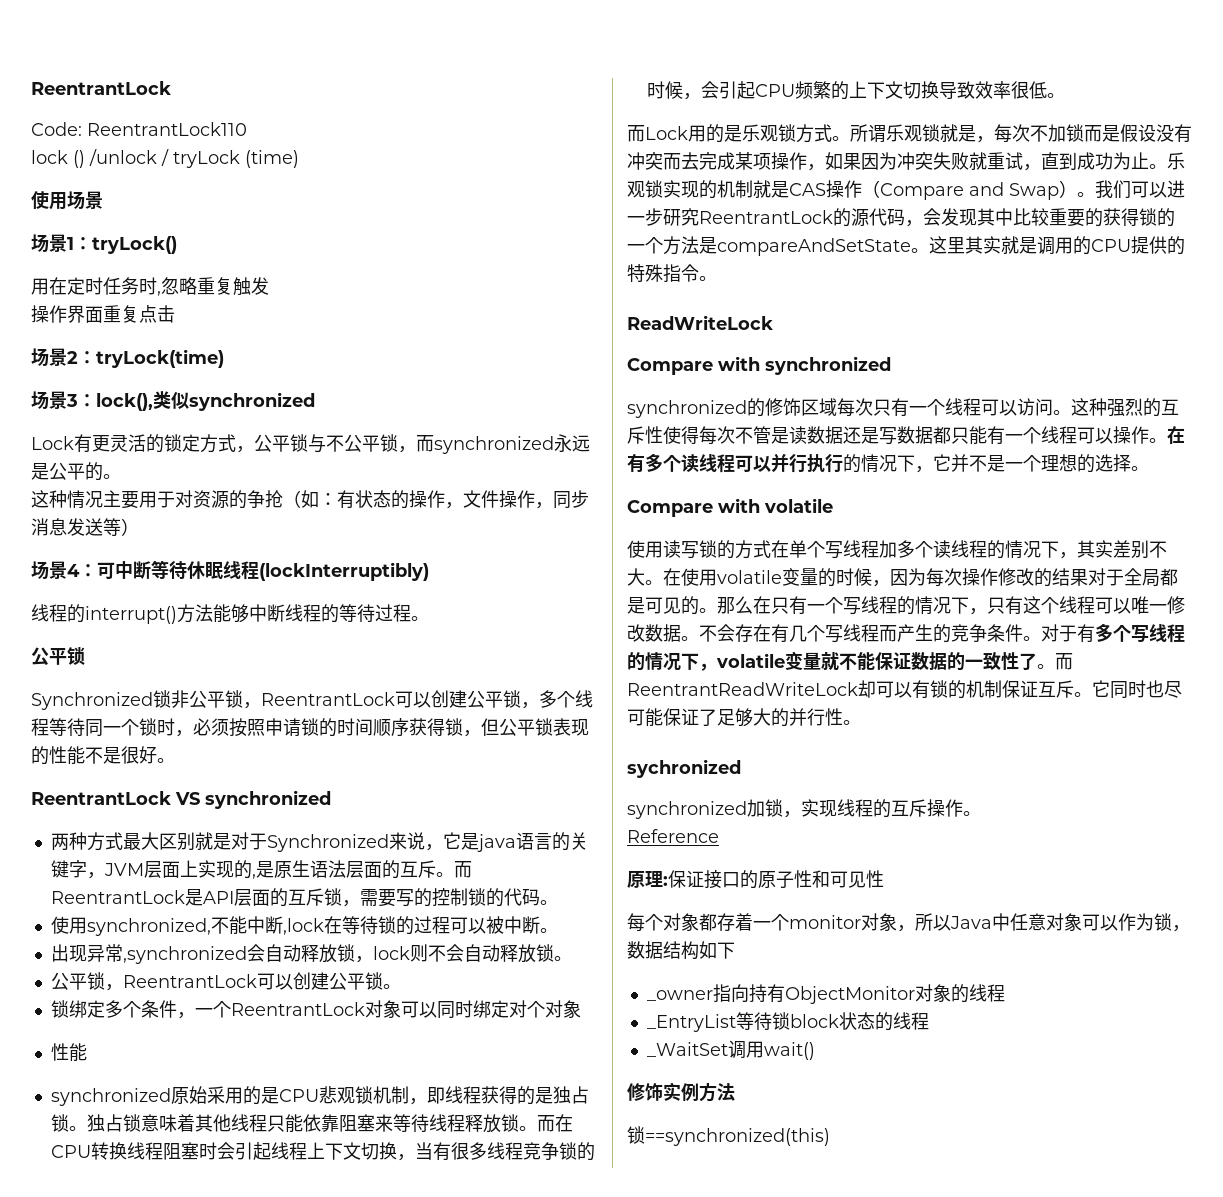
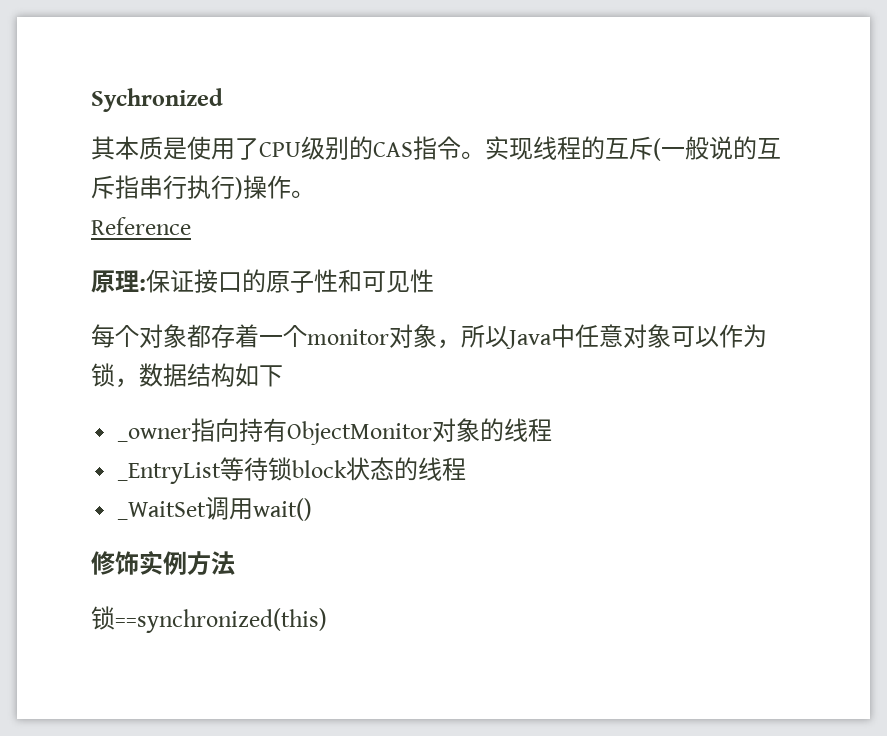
[31,81,171,95] [31,122,247,136] [31,149,299,168] [31,191,103,210] [31,234,177,254] [31,277,269,296] [31,305,175,323] [31,348,224,368] [31,391,315,411] [31,434,590,454] [31,462,121,481] [31,490,589,509] [31,518,139,536] [31,560,429,581] [31,604,429,624] [31,647,85,666] [31,690,593,710] [31,718,589,737] [31,746,175,765] [31,790,331,809] [50,832,588,852] [50,860,472,879] [50,888,558,907] [50,916,558,936] [50,944,572,964] [50,972,401,991] [50,1000,581,1019] [50,1043,87,1062] [50,1086,589,1106] [50,1114,573,1133] [50,1142,595,1161] [646,81,1065,100] [627,124,1192,143] [627,152,1185,171] [627,180,1185,200] [627,208,1175,227] [627,236,1185,256] [627,264,717,283] [627,315,773,330] [627,356,891,375] [627,398,1179,418] [627,426,1185,445] [627,453,1149,473] [627,498,833,517] [627,540,1167,559] [627,568,1178,587] [627,596,1185,615] [627,623,1185,643] [627,651,1073,671] [627,680,1182,699] [627,708,861,727] [627,759,741,778] [627,799,927,819] ReentrantLock // Code: ReentrantLock110 // lock () /unlock / tryLock (time) // 使用场景 // 场景1：tryLock() // 用在定时任务时,忽略重复触发 // 操作界面重复点击 // 场景2：tryLock(time) // 场景3：lock(),类似synchronized // Lock有更灵活的锁定方式，公平锁与不公平锁，而synchronized永远是公平的。 // 这种情况主要用于对资源的争抢（如：有状态的操作，文件操作，同步消息发送等） // 场景4：可中断等待休眠线程(lockInterruptibly) // 线程的interrupt()方法能够中断线程的等待过程。 // 公平锁 // Synchronized锁非公平锁，ReentrantLock可以创建公平锁，多个线程等待同一个锁时，必须按照申请锁的时间顺序获得锁，但公平锁表现的性能不是很好。 // ReentrantLock VS synchronized // 两种方式最大区别就是对于Synchronized来说，它是java语言的关键字，JVM层面上实现的,是原生语法层面的互斥。而ReentrantLock是API层面的互斥锁，需要写的控制锁的代码。 // 使用synchronized,不能中断,lock在等待锁的过程可以被中断。 // 出现异常,synchronized会自动释放锁，lock则不会自动释放锁。 // 公平锁，ReentrantLock可以创建公平锁。 // 锁绑定多个条件，一个ReentrantLock对象可以同时绑定对个对象 // 性能 // synchronized原始采用的是CPU悲观锁机制，即线程获得的是独占锁。独占锁意味着其他线程只能依靠阻塞来等待线程释放锁。而在CPU转换线程阻塞时会引起线程上下文切换，当有很多线程竞争锁的时候，会引起CPU频繁的上下文切换导致效率很低。 // 而Lock用的是乐观锁方式。所谓乐观锁就是，每次不加锁而是假设没有冲突而去完成某项操作，如果因为冲突失败就重试，直到成功为止。乐观锁实现的机制就是CAS操作（Compare and Swap）。我们可以进一步研究ReentrantLock的源代码，会发现其中比较重要的获得锁的一个方法是compareAndSetState。这里其实就是调用的CPU提供的特殊指令。 // ReadWriteLock // Compare with synchronized // synchronized的修饰区域每次只有一个线程可以访问。这种强烈的互斥性使得每次不管是读数据还是写数据都只能有一个线程可以操作。在有多个读线程可以并行执行的情况下，它并不是一个理想的选择。 // Compare with volatile // 使用读写锁的方式在单个写线程加多个读线程的情况下，其实差别不大。在使用volatile变量的时候，因为每次操作修改的结果对于全局都是可见的。那么在只有一个写线程的情况下，只有这个线程可以唯一修改数据。不会存在有几个写线程而产生的竞争条件。对于有多个写线程的情况下，volatile变量就不能保证数据的一致性了。而ReentrantReadWriteLock却可以有锁的机制保证互斥。它同时也尽可能保证了足够大的并行性。 // sychronized // synchronized加锁，实现线程的互斥 -> [91,88,223,112] [91,136,781,161] [91,175,243,200] Sychronized // 其本质是使用了CPU级别的CAS指令。实现线程的互斥(一般说的互斥指串行执行)

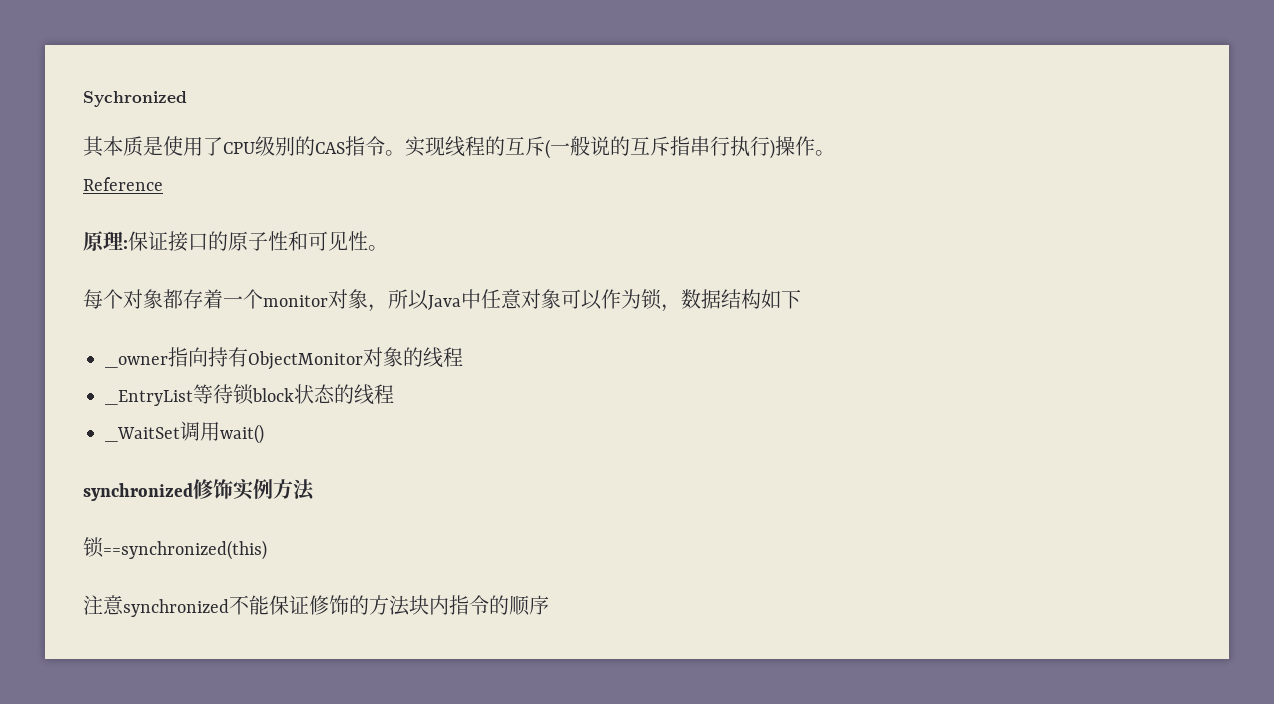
(434, 281) none -> [368,245,388,251] 。
(313, 509) none -> [83,483,193,501] synchronized
(327, 620) none -> [83,595,549,617] // 注意synchronized不能保证修饰的方法块内指令的顺序

